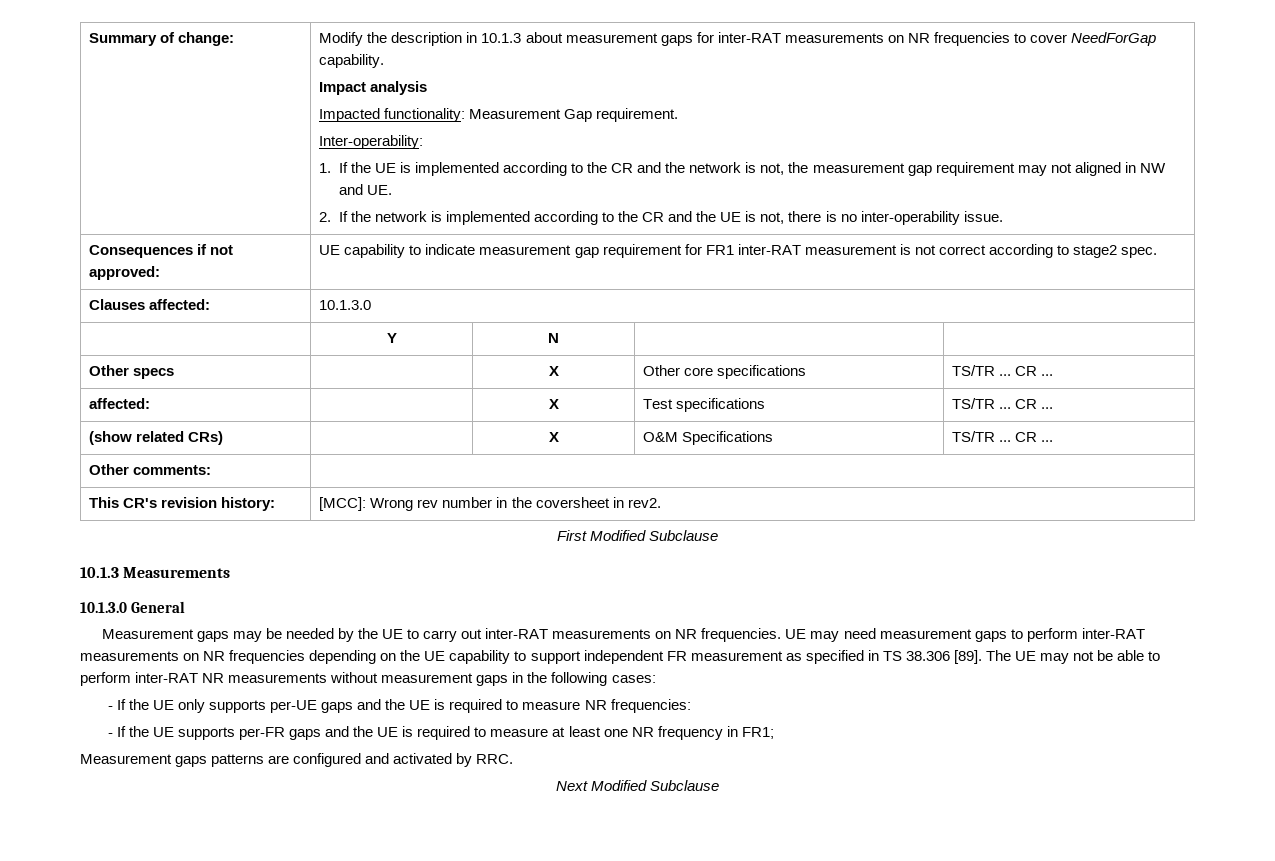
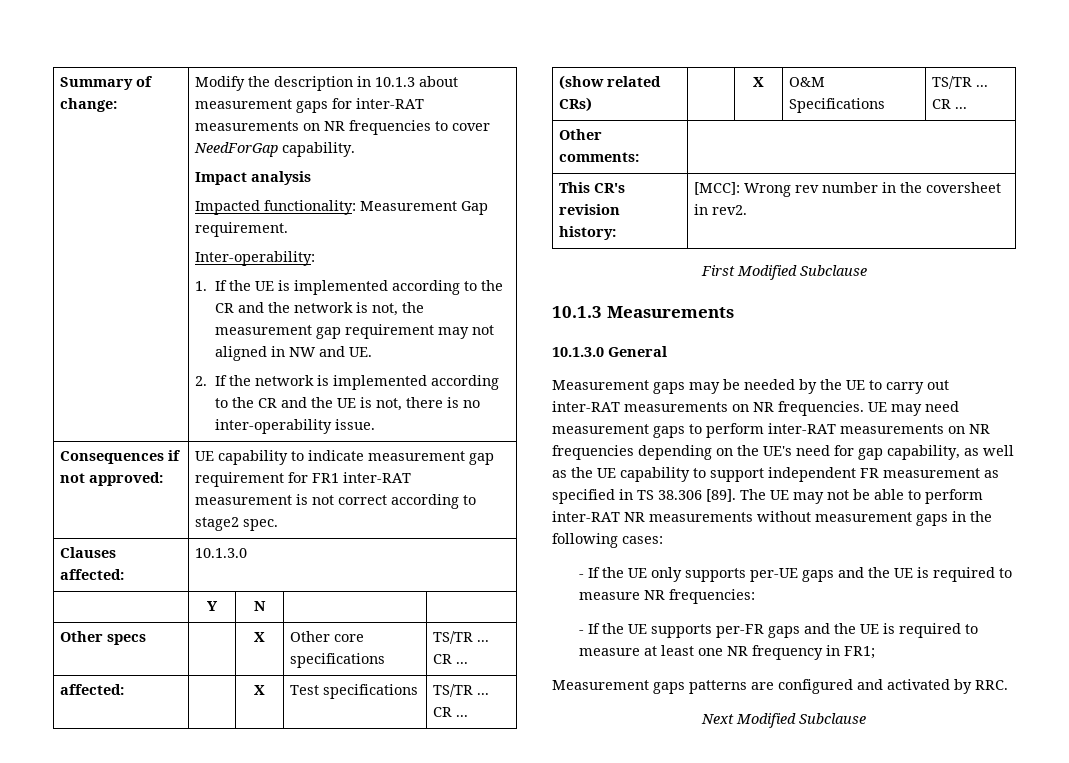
(421, 655) none -> [763,445,1014,460] [552,467,593,478] UE's need for gap capability, as well as the

